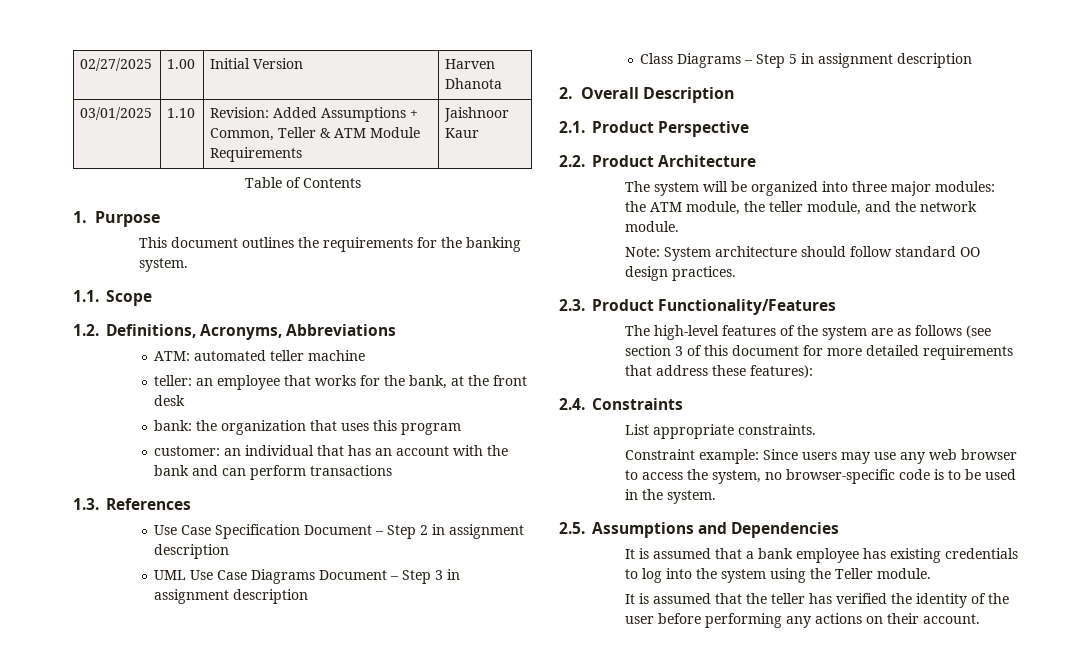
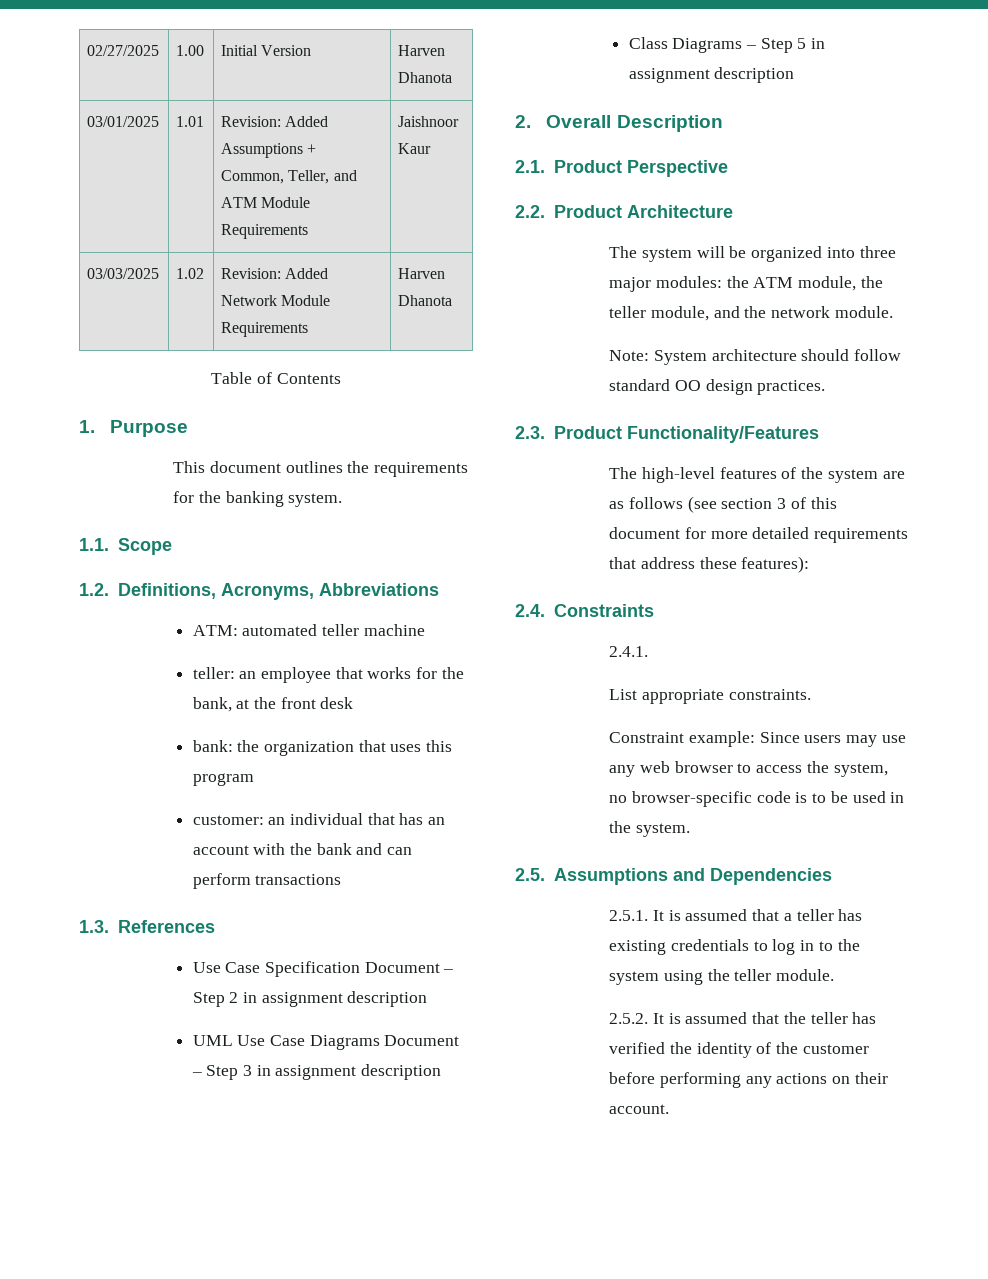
[167,108,196,118] 1.10 -> [176,116,205,127] 1.01
[278,127,332,138] Teller & -> [288,170,357,184] Teller, and
(480, 133) none -> [87,268,160,279] [176,268,205,279] [221,268,329,279] [221,295,331,306] [221,322,309,337] [398,268,446,279] [398,295,453,306] // 03/03/2025 | 1.02 | Revision: Added Network Module Requirements | Harven Dhanota
(683, 404) none -> [609,646,649,657] // 2.4.1.
(840, 530) none -> [609,910,649,921] 2.5.1.
[757,548,859,563] bank employee -> [796,909,834,921] teller
[665,568,692,579] into -> [800,940,833,951] in to
[834,568,931,579] Teller module. // -> [734,969,835,981] [609,1013,649,1024] teller module. // 2.5.2.
[624,616,654,624] user -> [802,1044,869,1054] customer

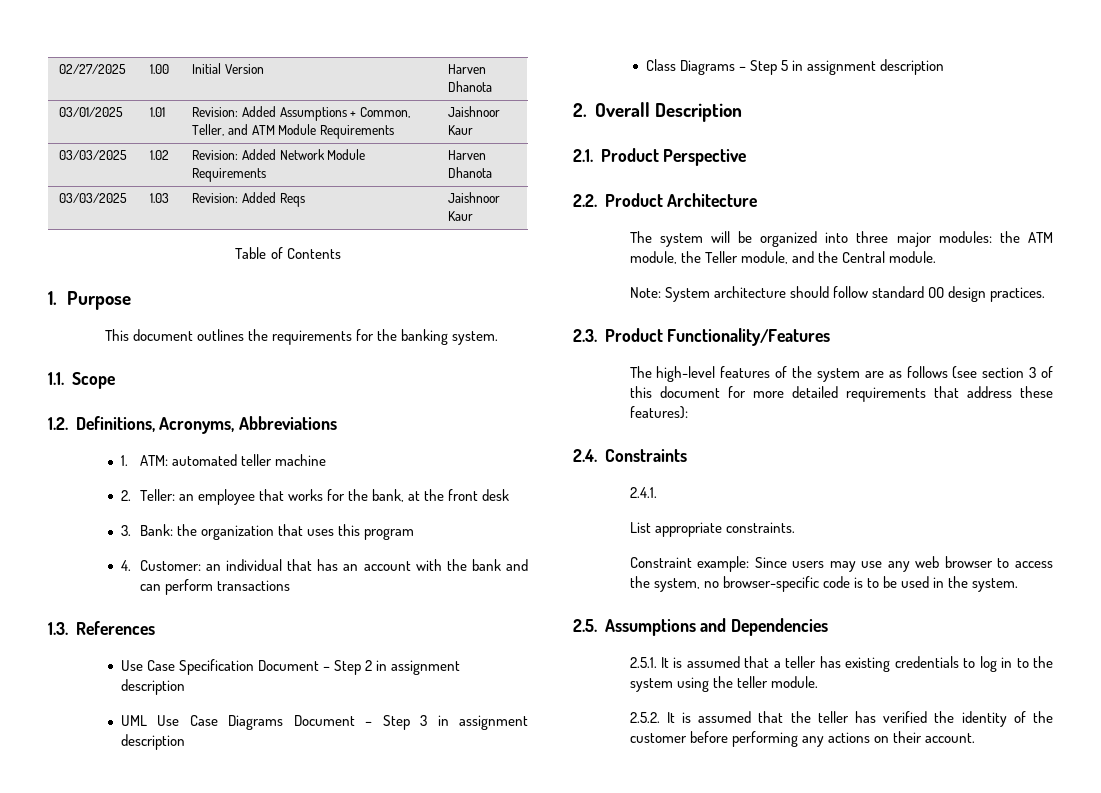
(453, 300) none -> [59,193,128,203] [150,193,170,203] [192,192,305,207] [448,192,501,203] [448,211,474,221] // 03/03/2025 | 1.03 | Revision: Added Reqs | Jaishnoor Kaur
(439, 589) none -> [121,455,129,466] 1.
[192,667,235,679] teller: -> [121,489,175,501] 2. Teller:
[192,740,233,752] bank: -> [121,524,173,536] 3. Bank:
[192,815,264,825] customer: -> [121,560,201,571] 4. Customer:
[609,306,647,318] teller -> [704,251,738,263] Teller
[771,306,831,318] network -> [841,251,885,263] Central

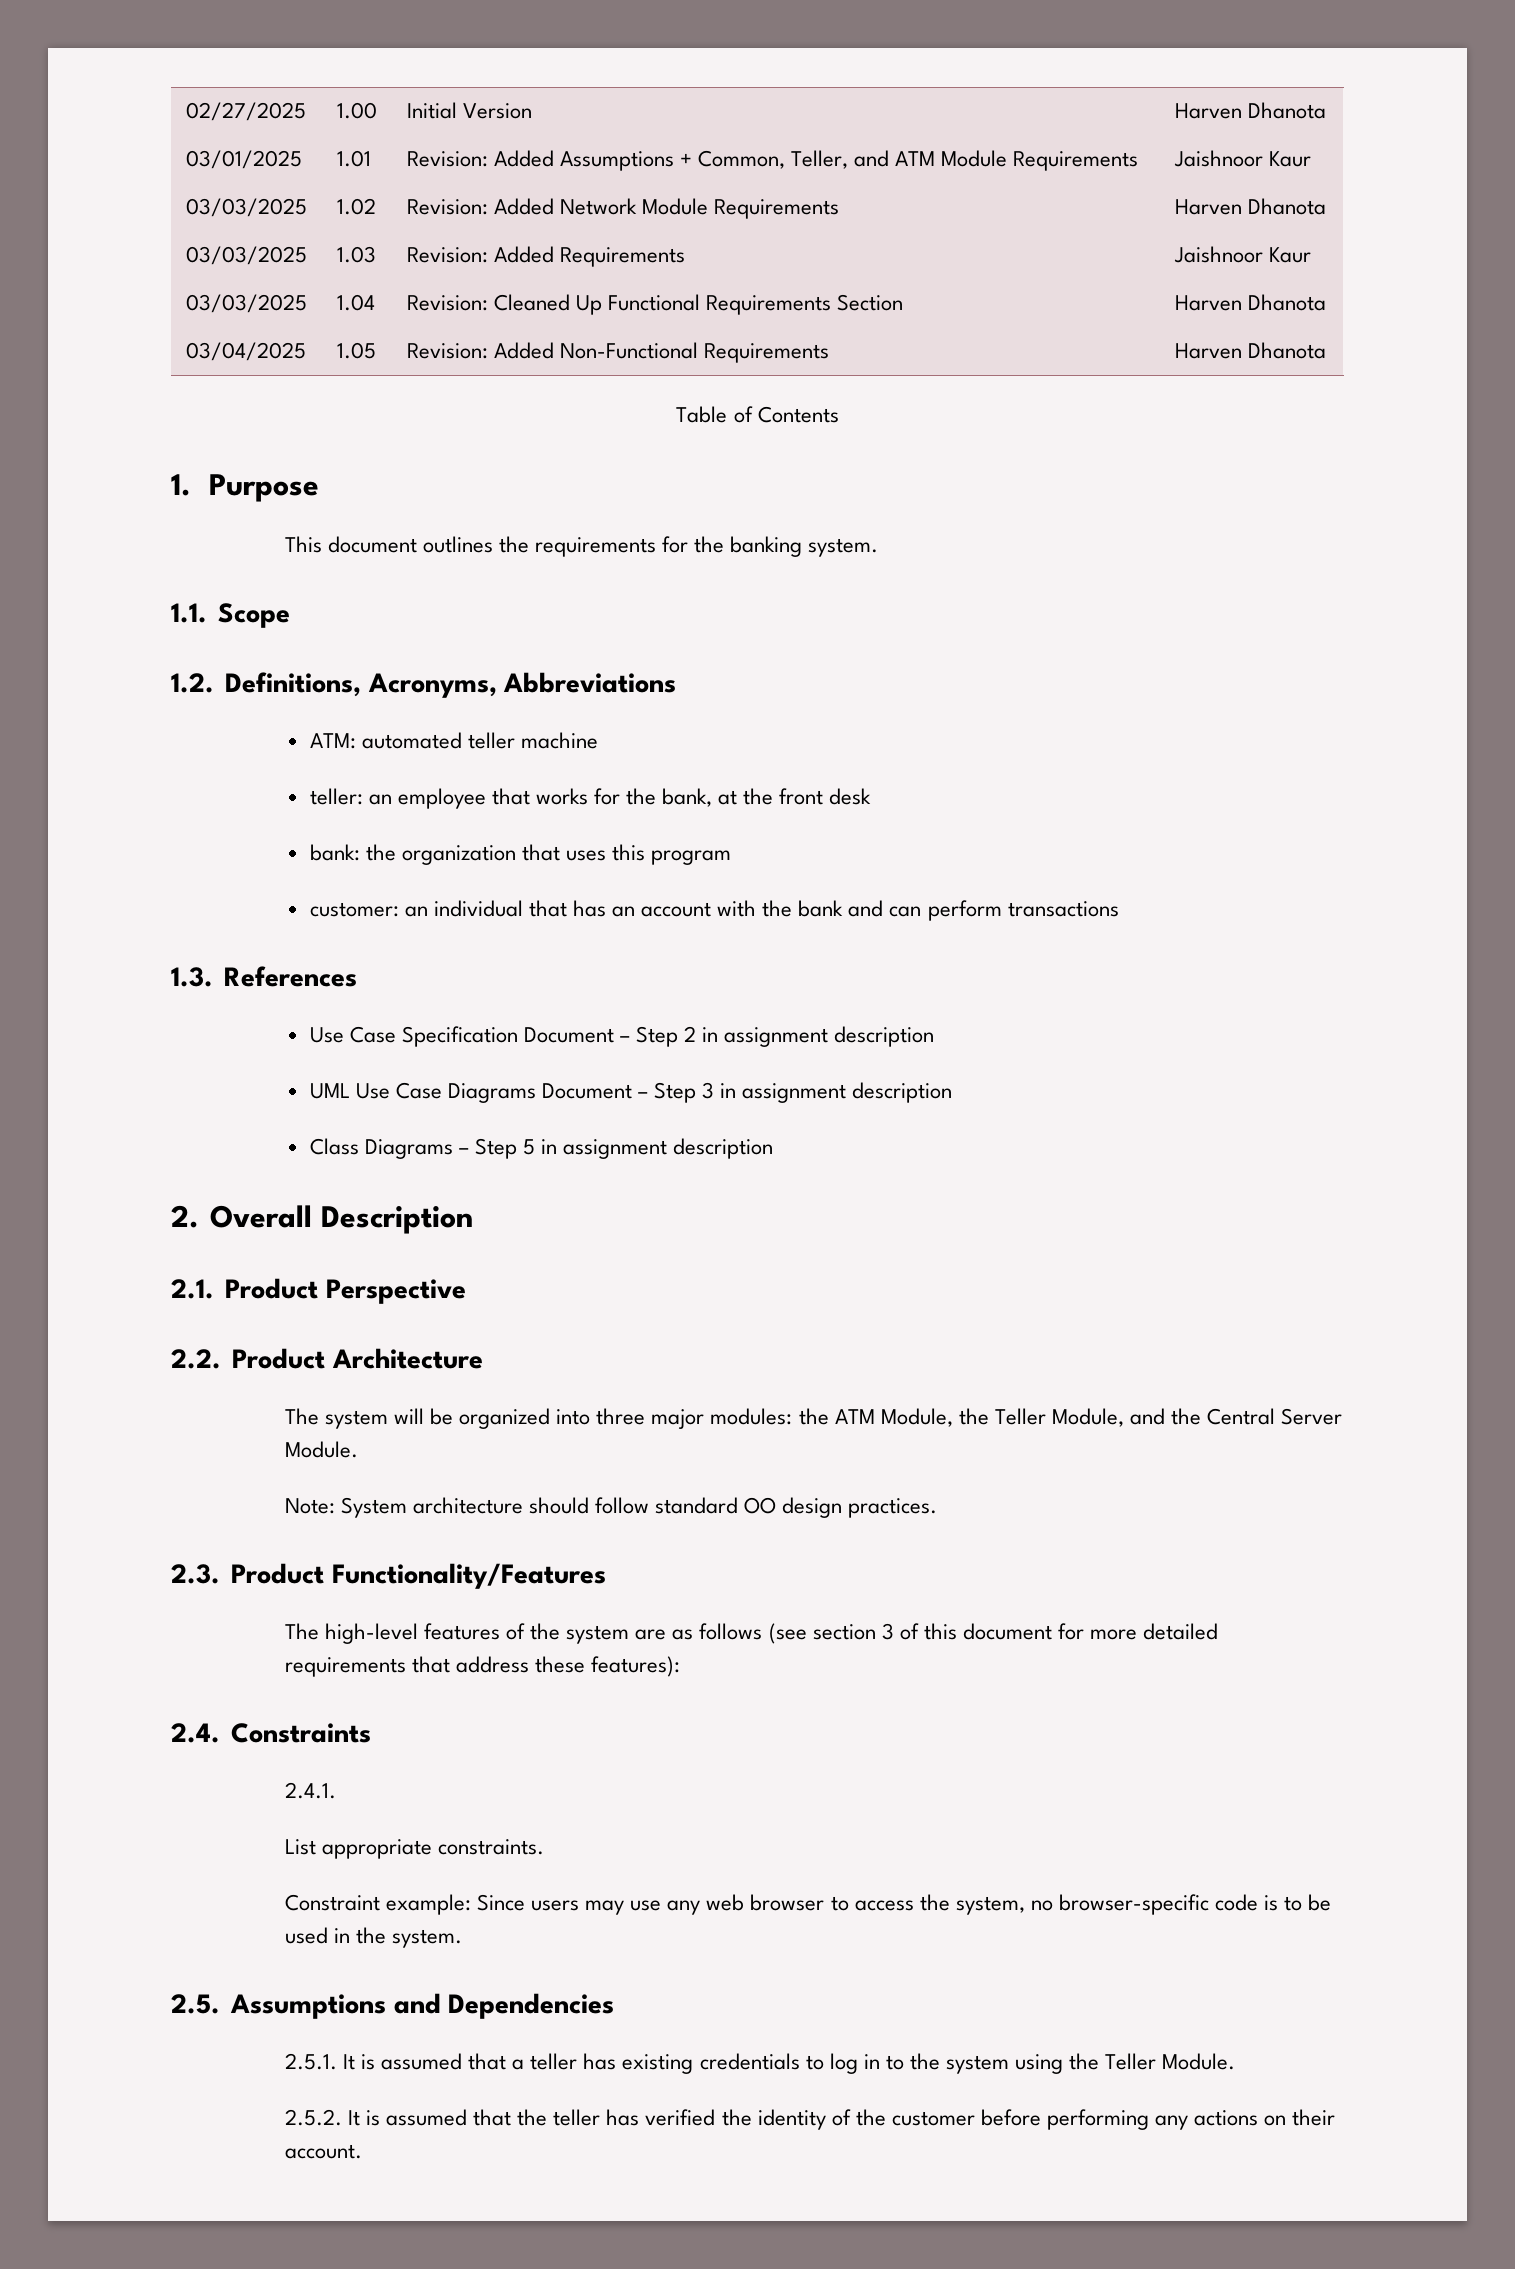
[279,193,305,207] [448,192,501,203] [448,211,474,221] Reqs | Jaishnoor Kaur -> [559,247,685,267] [1173,246,1311,263] [185,294,307,313] [336,294,375,311] [406,294,904,315] [1174,294,1326,311] [185,342,306,361] [336,342,376,359] [406,342,829,363] [1174,342,1326,359] Requirements | Jaishnoor Kaur // 03/03/2025 | 1.04 | Revision: Cleaned Up Functional Requirements Section | Harven Dhanota // 03/04/2025 | 1.05 | Revision: Added Non-Functional Requirements | Harven Dhanota
[121,455,129,466] 1. -> (677, 682) none
[121,489,175,501] 2. Teller: -> [309,788,363,805] teller:
[121,524,173,536] 3. Bank: -> [309,844,360,861] bank:
[121,560,201,571] 4. Customer: -> [309,902,399,917] customer:
[629,251,788,264] module, the Teller module, -> [880,1408,1124,1427] Module, the Teller Module,
[888,251,936,263] module. -> [1281,1408,1343,1425] [284,1441,358,1458] Server Module.
[736,676,818,688] teller module. -> [1105,2053,1236,2070] Teller Module.

